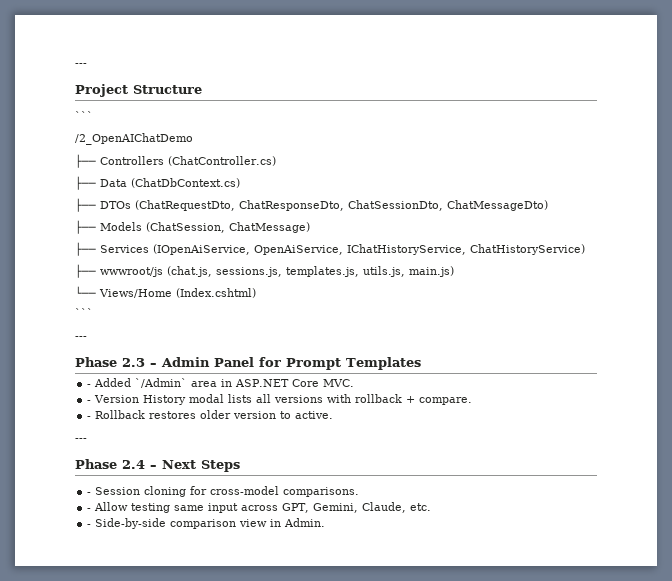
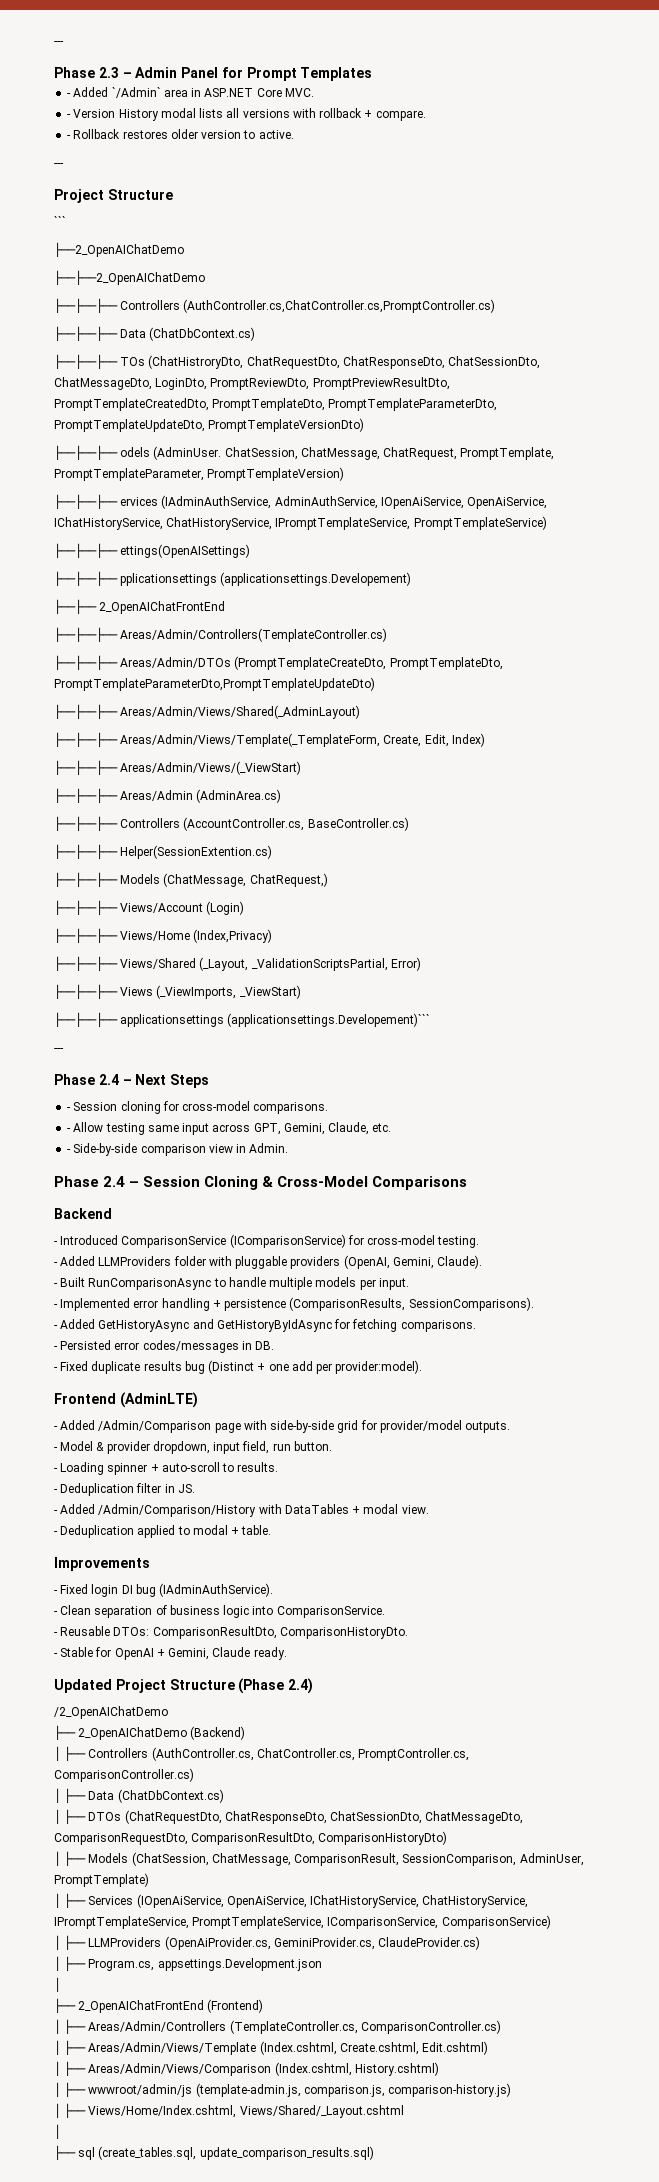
[75,63,87,66] [75,84,202,97] [75,111,93,120] [75,133,193,145] [75,154,276,168] [75,176,240,190] [75,198,548,212] [75,220,310,234] [75,242,585,256] [75,264,454,278] [75,286,256,298] [75,308,93,317] [75,336,87,339] --- // Project Structure // ``` // /2_OpenAIChatDemo // ├── Controllers (ChatController.cs) // ├── Data (ChatDbContext.cs) // ├── DTOs (ChatRequestDto, ChatResponseDto, ChatSessionDto, ChatMessageDto) // ├── Models (ChatSession, ChatMessage) // ├── Services (IOpenAiService, OpenAiService, IChatHistoryService, ChatHistoryService) // ├── wwwroot/js (chat.js, sessions.js, templates.js, utils.js, main.js) // └── Views/Home (Index.cshtml) // ``` // --- -> [54,41,64,45] ---
(87, 439) none -> [54,189,173,203] [54,216,66,226] [54,242,184,257] [54,270,205,285] [54,298,496,313] [54,326,256,341] [54,354,541,369] [54,377,450,390] [54,398,498,411] [54,418,365,432] [54,445,555,460] [54,467,345,481] [54,494,548,509] [54,516,547,530] [54,543,251,558] [54,571,412,586] [54,599,226,614] [54,627,388,642] [54,655,503,670] [54,677,375,691] [54,704,361,719] [54,732,485,747] [54,760,302,775] [54,788,282,803] [54,816,409,831] [54,844,273,859] [54,872,328,887] [54,900,245,915] [54,928,273,943] [54,956,421,971] [54,984,301,999] [54,1012,431,1027] [54,1048,64,1052] // Project Structure // ``` // ├──2_OpenAIChatDemo // ├──├──2_OpenAIChatDemo // ├──├──├── Controllers (AuthController.cs,ChatController.cs,PromptController.cs) // ├──├──├── Data (ChatDbContext.cs) // ├──├──├── TOs (ChatHistroryDto, ChatRequestDto, ChatResponseDto, ChatSessionDto, ChatMessageDto, LoginDto, PromptReviewDto, PromptPreviewResultDto, PromptTemplateCreatedDto, PromptTemplateDto, PromptTemplateParameterDto, PromptTemplateUpdateDto, PromptTemplateVersionDto) // ├──├──├── odels (AdminUser. ChatSession, ChatMessage, ChatRequest, PromptTemplate, PromptTemplateParameter, PromptTemplateVersion) // ├──├──├── ervices (IAdminAuthService, AdminAuthService, IOpenAiService, OpenAiService, IChatHistoryService, ChatHistoryService, IPromptTemplateService, PromptTemplateService) // ├──├──├── ettings(OpenAISettings) // ├──├──├── pplicationsettings (applicationsettings.Developement) // ├──├── 2_OpenAIChatFrontEnd // ├──├──├── Areas/Admin/Controllers(TemplateController.cs) // ├──├──├── Areas/Admin/DTOs (PromptTemplateCreateDto, PromptTemplateDto, PromptTemplateParameterDto,PromptTemplateUpdateDto) // ├──├──├── Areas/Admin/Views/Shared(_AdminLayout) // ├──├──├── Areas/Admin/Views/Template(_TemplateForm, Create, Edit, Index) // ├──├──├── Areas/Admin/Views/(_ViewStart) // ├──├──├── Areas/Admin (AdminArea.cs) // ├──├──├── Controllers (AccountController.cs, BaseController.cs) // ├──├──├── Helper(SessionExtention.cs) // ├──├──├── Models (ChatMessage, ChatRequest,) // ├──├──├── Views/Account (Login) // ├──├──├── Views/Home (Index,Privacy) // ├──├──├── Views/Shared (_Layout, _ValidationScriptsPartial, Error) // ├──├──├── Views (_ViewImports, _ViewStart) // ├──├──├── applicationsettings (applicationsettings.Developement)``` // ---
(326, 522) none -> [54,1176,468,1190] [54,1208,112,1219] [54,1234,480,1248] [54,1255,483,1269] [54,1277,409,1290] [54,1297,534,1311] [54,1319,476,1332] [54,1340,275,1353] [54,1360,423,1374] [54,1392,198,1408] [54,1420,511,1433] [54,1441,332,1454] [54,1462,279,1475] [54,1483,195,1496] [54,1504,429,1517] [54,1525,272,1538] [54,1557,150,1571] [54,1583,274,1597] [54,1605,385,1618] [54,1626,408,1639] [54,1647,287,1660] [54,1678,314,1694] [54,1706,168,1719] [54,1725,246,1740] [54,1746,470,1761] [54,1768,194,1782] [54,1788,224,1803] [54,1809,524,1824] [54,1831,448,1845] [54,1851,584,1866] [54,1873,149,1887] [54,1893,529,1908] [54,1915,551,1929] [54,1935,481,1950] [54,1956,322,1971] [54,1977,61,1992] [54,1998,264,2013] [54,2019,501,2034] [54,2040,489,2055] [54,2061,439,2076] [54,2082,512,2097] [54,2103,404,2118] [54,2124,61,2139] [54,2145,374,2160] // Phase 2.4 – Session Cloning & Cross-Model Comparisons // Backend // - Introduced ComparisonService (IComparisonService) for cross-model testing. // - Added LLMProviders folder with pluggable providers (OpenAI, Gemini, Claude). // - Built RunComparisonAsync to handle multiple models per input. // - Implemented error handling + persistence (ComparisonResults, SessionComparisons). // - Added GetHistoryAsync and GetHistoryByIdAsync for fetching comparisons. // - Persisted error codes/messages in DB. // - Fixed duplicate results bug (Distinct + one add per provider:model). // Frontend (AdminLTE) // - Added /Admin/Comparison page with side-by-side grid for provider/model outputs. // - Model & provider dropdown, input field, run button. // - Loading spinner + auto-scroll to results. // - Deduplication filter in JS. // - Added /Admin/Comparison/History with DataTables + modal view. // - Deduplication applied to modal + table. // Improvements // - Fixed login DI bug (IAdminAuthService). // - Clean separation of business logic into ComparisonService. // - Reusable DTOs: ComparisonResultDto, ComparisonHistoryDto. // - Stable for OpenAI + Gemini, Claude ready. // Updated Project Structure (Phase 2.4) // /2_OpenAIChatDemo // ├── 2_OpenAIChatDemo (Backend) // │ ├── Controllers (AuthController.cs, ChatController.cs, PromptController.cs, ComparisonController.cs) // │ ├── Data (ChatDbContext.cs) // │ ├── DTOs (ChatRequestDto, ChatResponseDto, ChatSessionDto, ChatMessageDto, ComparisonRequestDto, ComparisonResultDto, ComparisonHistoryDto) // │ ├── Models (ChatSession, ChatMessage, ComparisonResult, SessionComparison, AdminUser, PromptTemplate) // │ ├── Services (IOpenAiService, OpenAiService, IChatHistoryService, ChatHistoryService, IPromptTemplateService, PromptTemplateService, IComparisonService, ComparisonService) // │ ├── LLMProviders (OpenAiProvider.cs, GeminiProvider.cs, ClaudeProvider.cs) // │ ├── Program.cs, appsettings.Development.json // │ // ├── 2_OpenAIChatFrontEnd (Frontend) // │ ├── Areas/Admin/Controllers (TemplateController.cs, ComparisonController.cs) // │ ├── Areas/Admin/Views/Template (Index.cshtml, Create.cshtml, Edit.cshtml) // │ ├── Areas/Admin/Views/Comparison (Index.cshtml, History.cshtml) // │ ├── wwwroot/admin/js (template-admin.js, comparison.js, comparison-history.js) // │ ├── Views/Home/Index.cshtml, Views/Shared/_Layout.cshtml // │ // ├── sql (create_tables.sql, update_comparison_results.sql)

